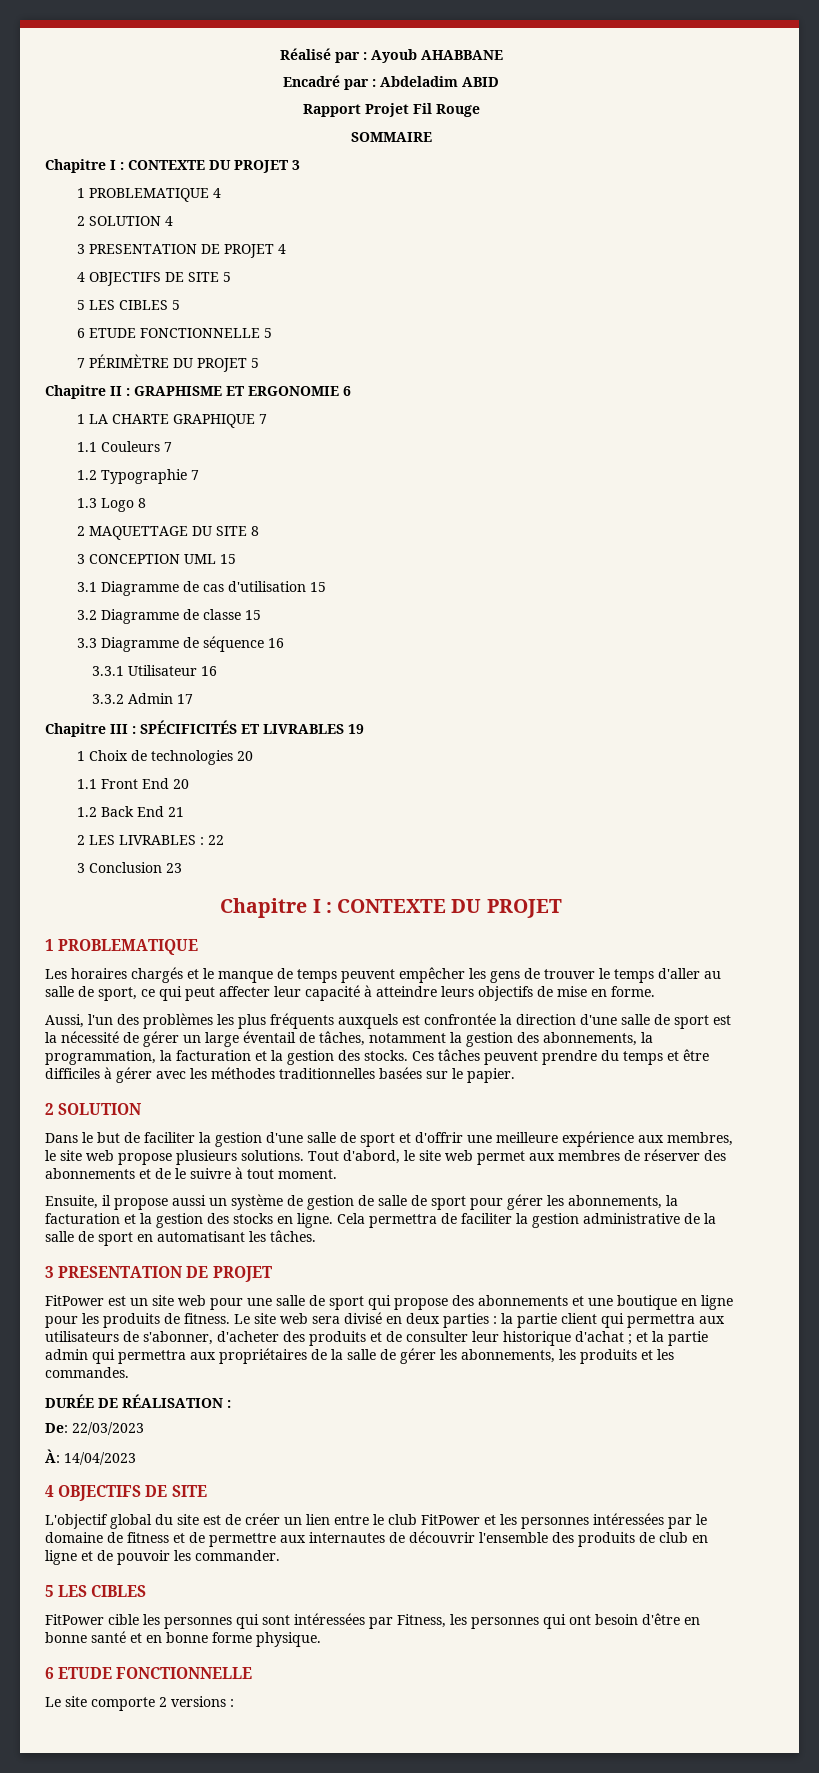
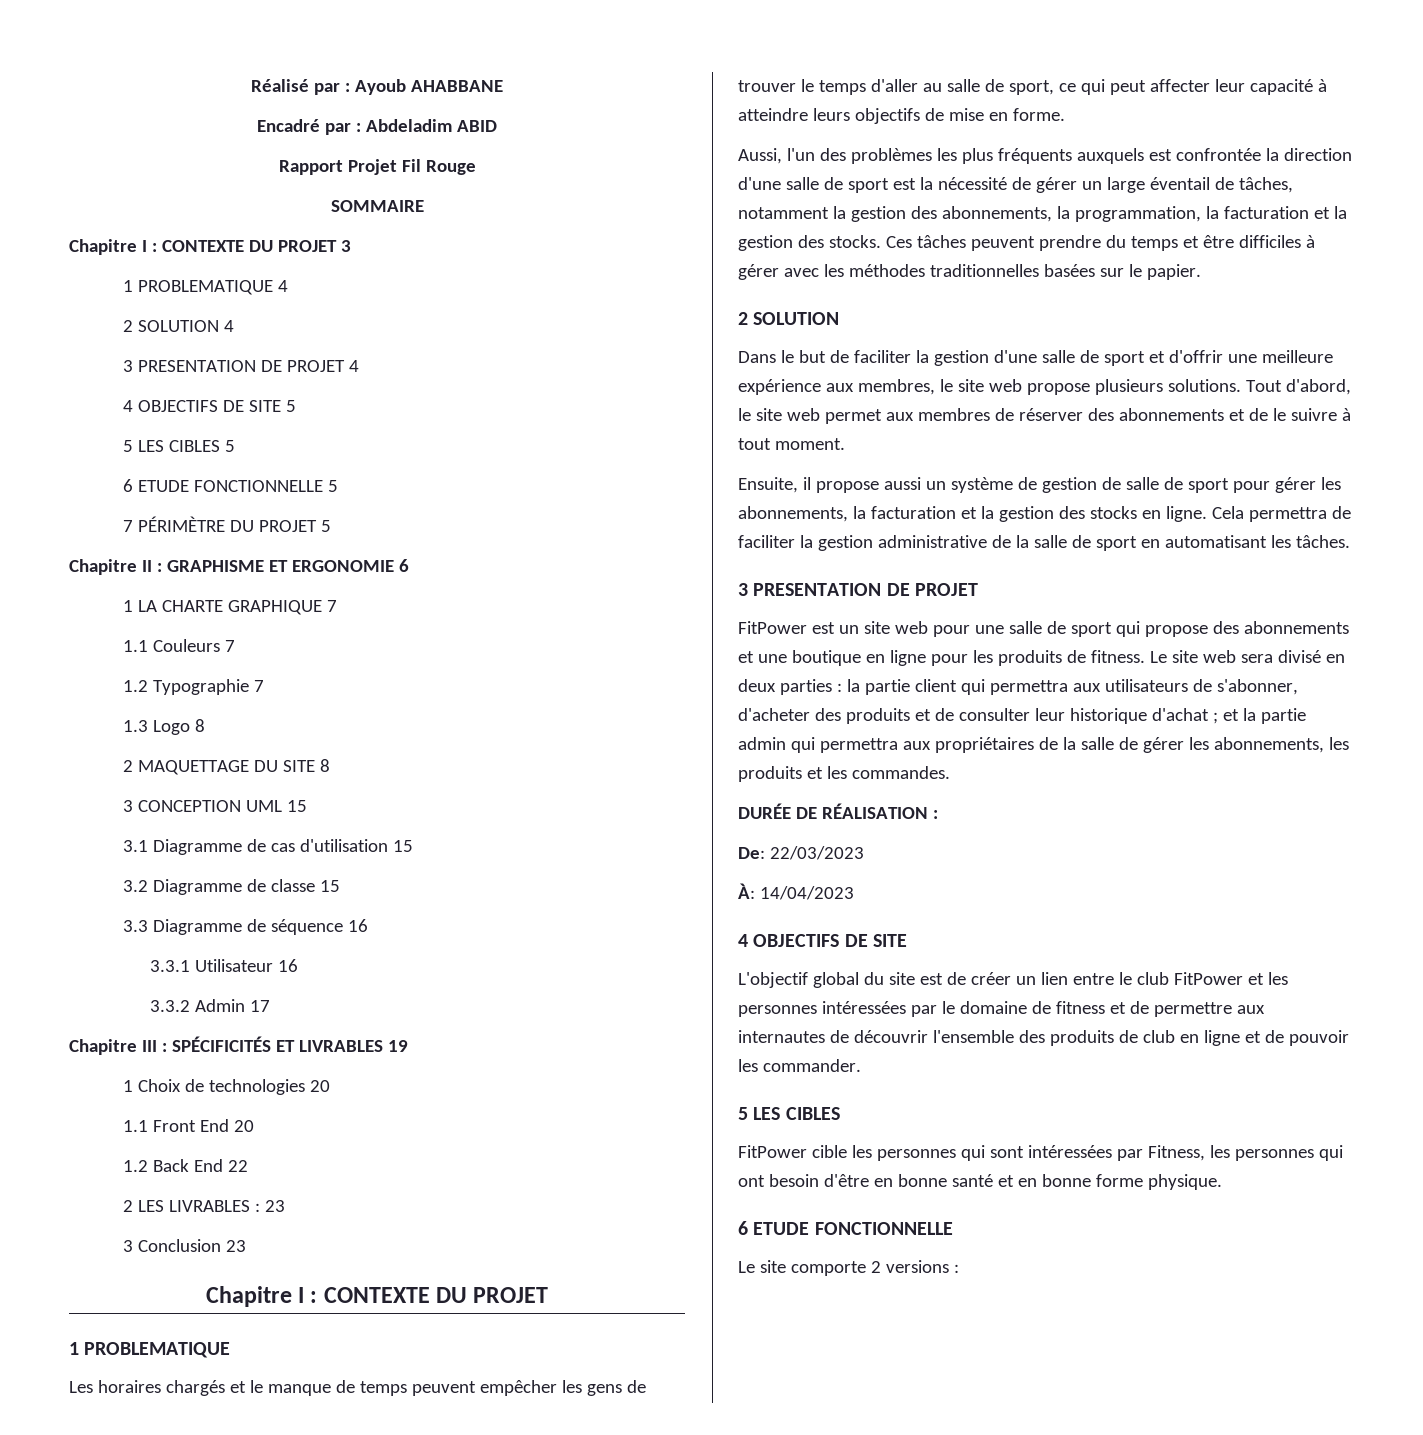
[167,807,184,817] 21 -> [228,1160,249,1172] 22
[207,835,224,845] 22 -> [265,1200,286,1212] 23

